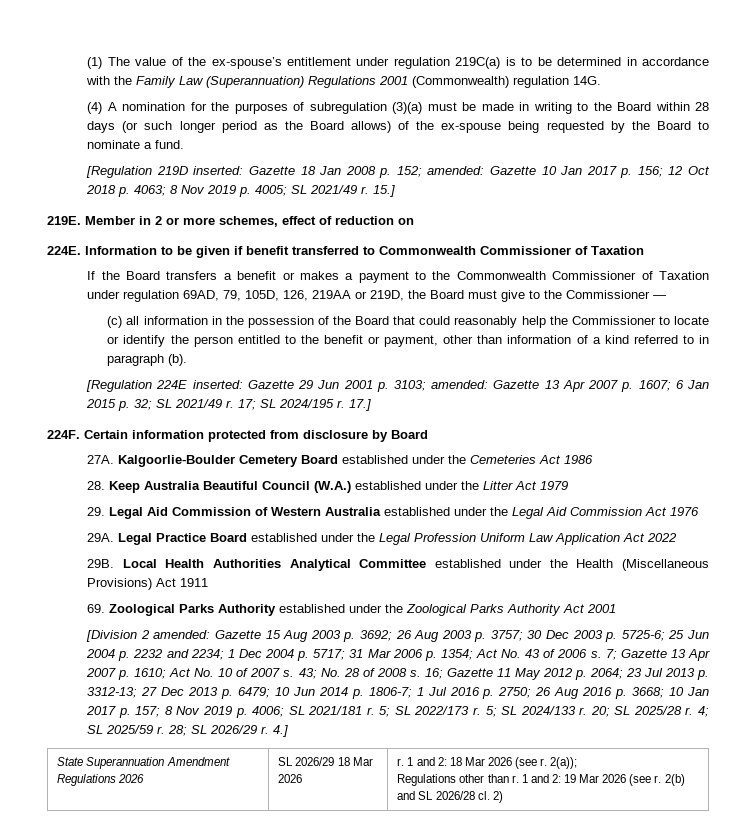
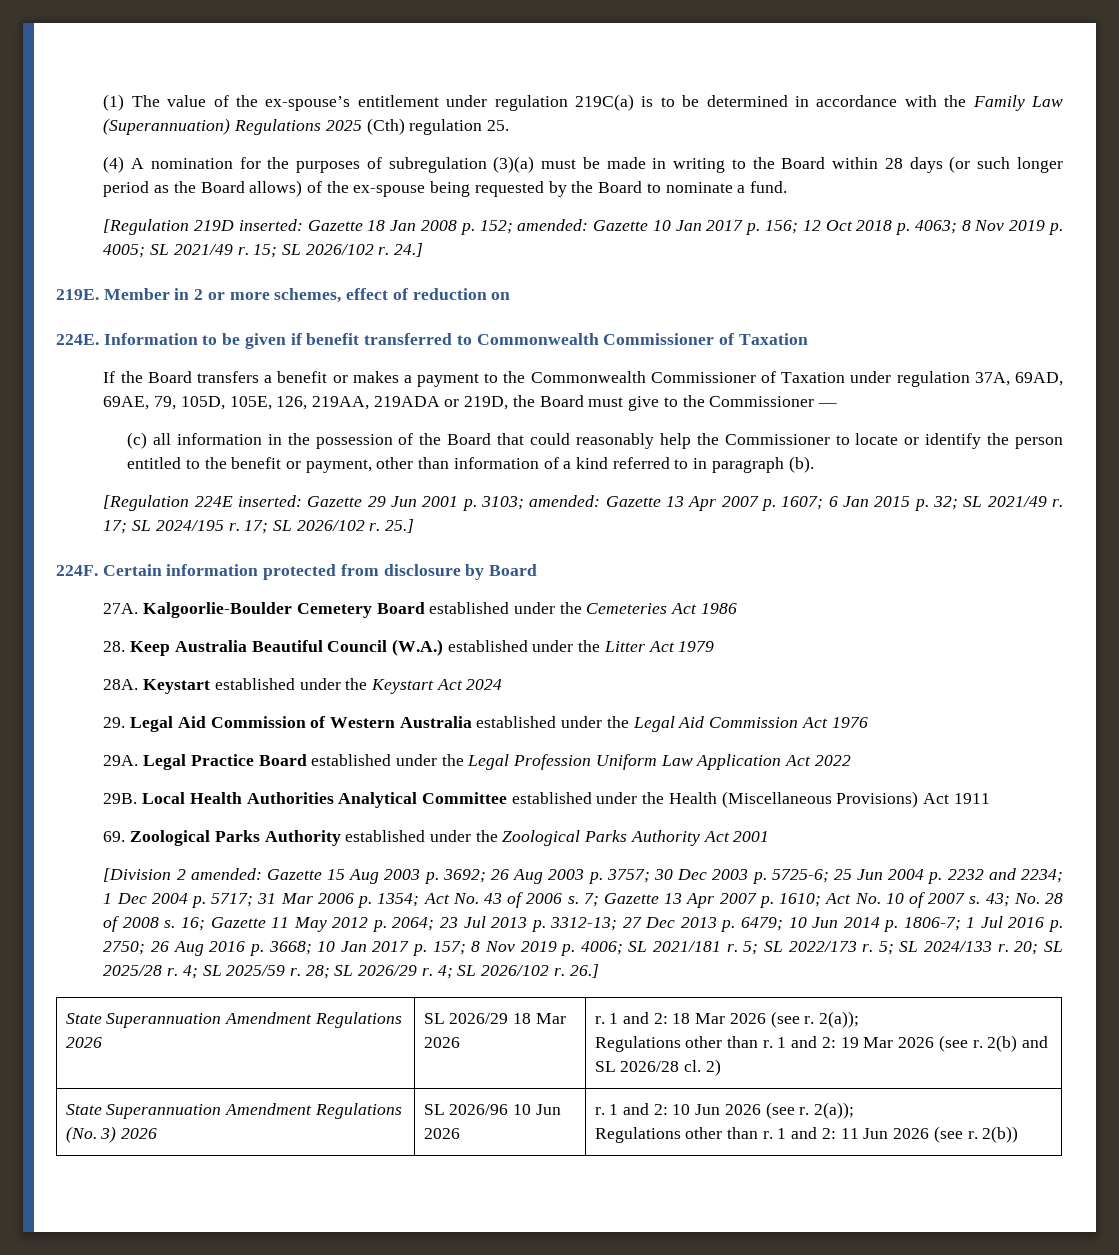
[379,76,602,88] 2001 (Commonwealth) regulation 14G. -> [325,118,509,135] 2025 (Cth) regulation 25.
[373,185,396,197] 15.] -> [253,243,424,258] 15; SL 2026/102 r. 24.]
[183,290,352,301] 69AD, 79, 105D, 126, 219AA -> [974,372,1063,386] [103,396,440,410] 37A, 69AD, 69AE, 79, 105D, 105E, 126, 219AA, 219ADA
[349,399,372,411] 17.] -> [244,519,415,534] 17; SL 2026/102 r. 25.]
(569, 485) none -> [103,678,503,694] // 28A. Keystart established under the Keystart Act 2024
[273,725,289,737] 4.] -> [437,964,599,979] 4; SL 2026/102 r. 26.]
(503, 797) none -> [65,1103,402,1119] [65,1126,157,1143] [423,1104,561,1115] [423,1128,460,1139] [594,1102,855,1119] [594,1126,1019,1143] // State Superannuation Amendment Regulations (No. 3) 2026 | SL 2026/96 10 Jun 2026 | r. 1 and 2: 10 Jun 2026 (see r. 2(a)); // Regulations other than r. 1 and 2: 11 Jun 2026 (see r. 2(b))

